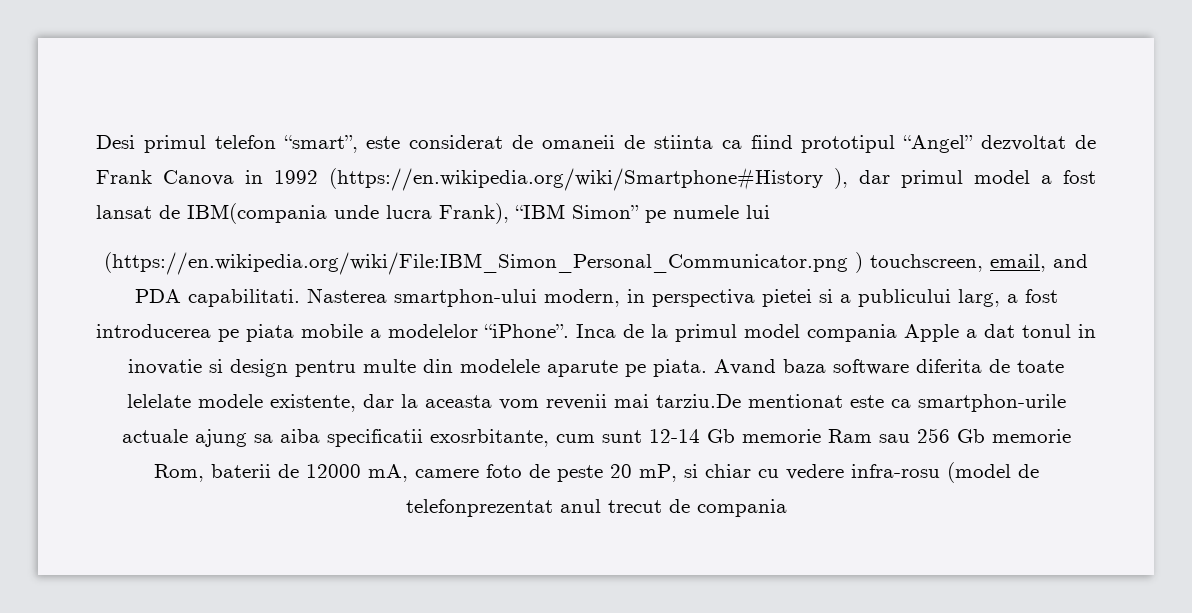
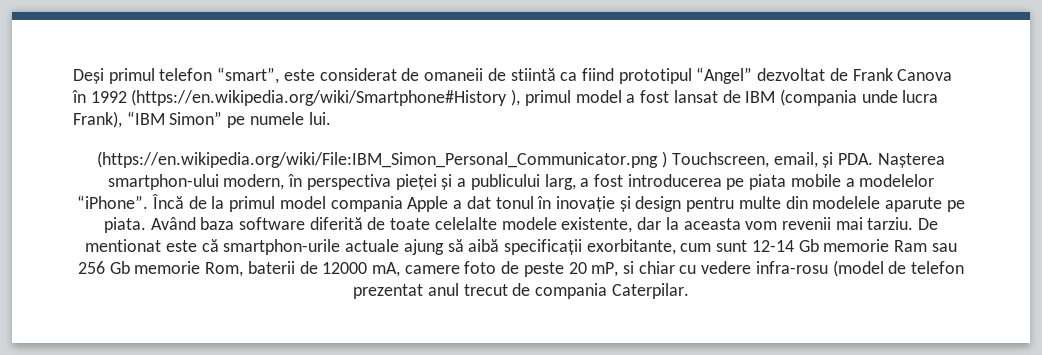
[96,135,135,149] Desi -> [73,68,104,84] Deși
[653,135,713,149] stiinta -> [510,68,556,81] stiintă
[245,170,263,184] in -> [72,90,86,103] în
[859,170,890,184] dar -> (521, 97) none
[187,203,327,224] IBM(compania -> [745,89,857,106] IBM (compania
[746,205,770,219] lui -> [308,112,331,125] lui.
[870,254,1088,272] [134,288,833,307] touchscreen, email, and PDA capabilitati. Nasterea smartphon-ului modern, in perspectiva pietei si -> [671,152,945,168] [107,174,453,190] Touchscreen, email, și PDA. Nașterea smartphon-ului modern, în perspectiva pieței și
[576,324,616,338] Inca -> [151,194,184,209] Încă
[1078,324,1096,338] [128,359,223,375] in inovatie si -> [537,196,631,212] în inovație și
[714,359,776,375] Avand -> [150,217,196,230] Având
[916,359,982,373] diferita -> [309,217,363,230] diferită
[126,394,191,408] lelelate -> [434,217,497,230] celelalte
[655,394,741,408] tarziu.De -> [867,217,939,230] tarziu. De
[890,399,911,408] ca -> [201,239,219,252] că
[253,429,549,447] sa aiba specificatii exosrbitante, -> [447,239,676,255] să aibă specificații exorbitante,
[405,499,553,517] telefonprezentat -> [911,261,965,274] [353,284,424,299] telefon prezentat
(787, 508) none -> [611,283,689,299] Caterpilar.

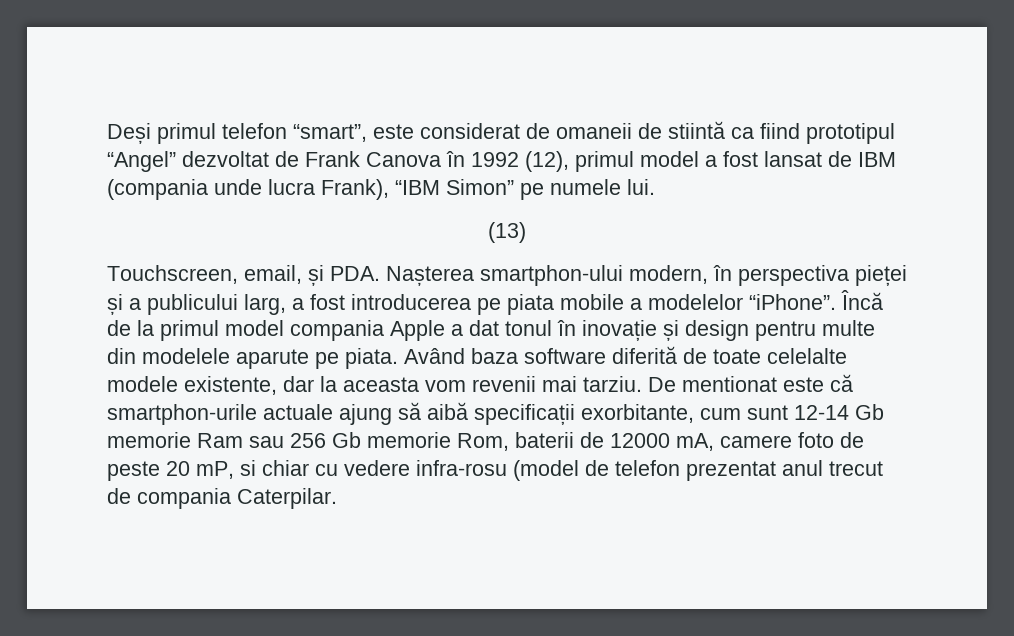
[131,89,521,106] (https://en.wikipedia.org/wiki/Smartphone#History ), -> [525,151,569,172] (12),
[97,151,668,168] (https://en.wikipedia.org/wiki/File:IBM_Simon_Personal_Communicator.png ) -> [488,222,526,243] (13) //

